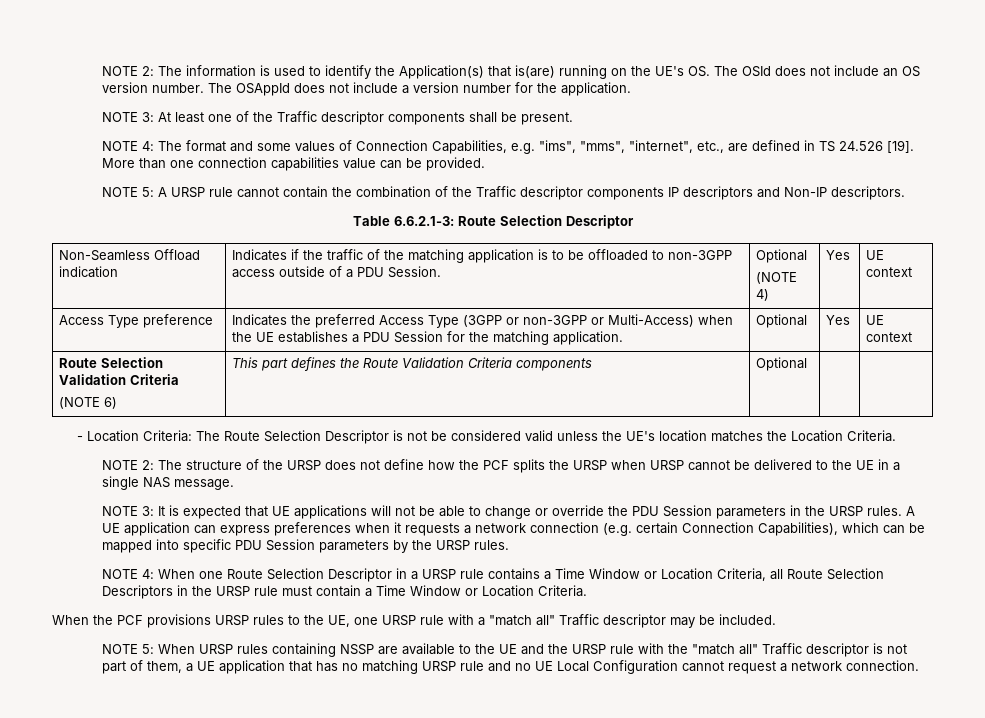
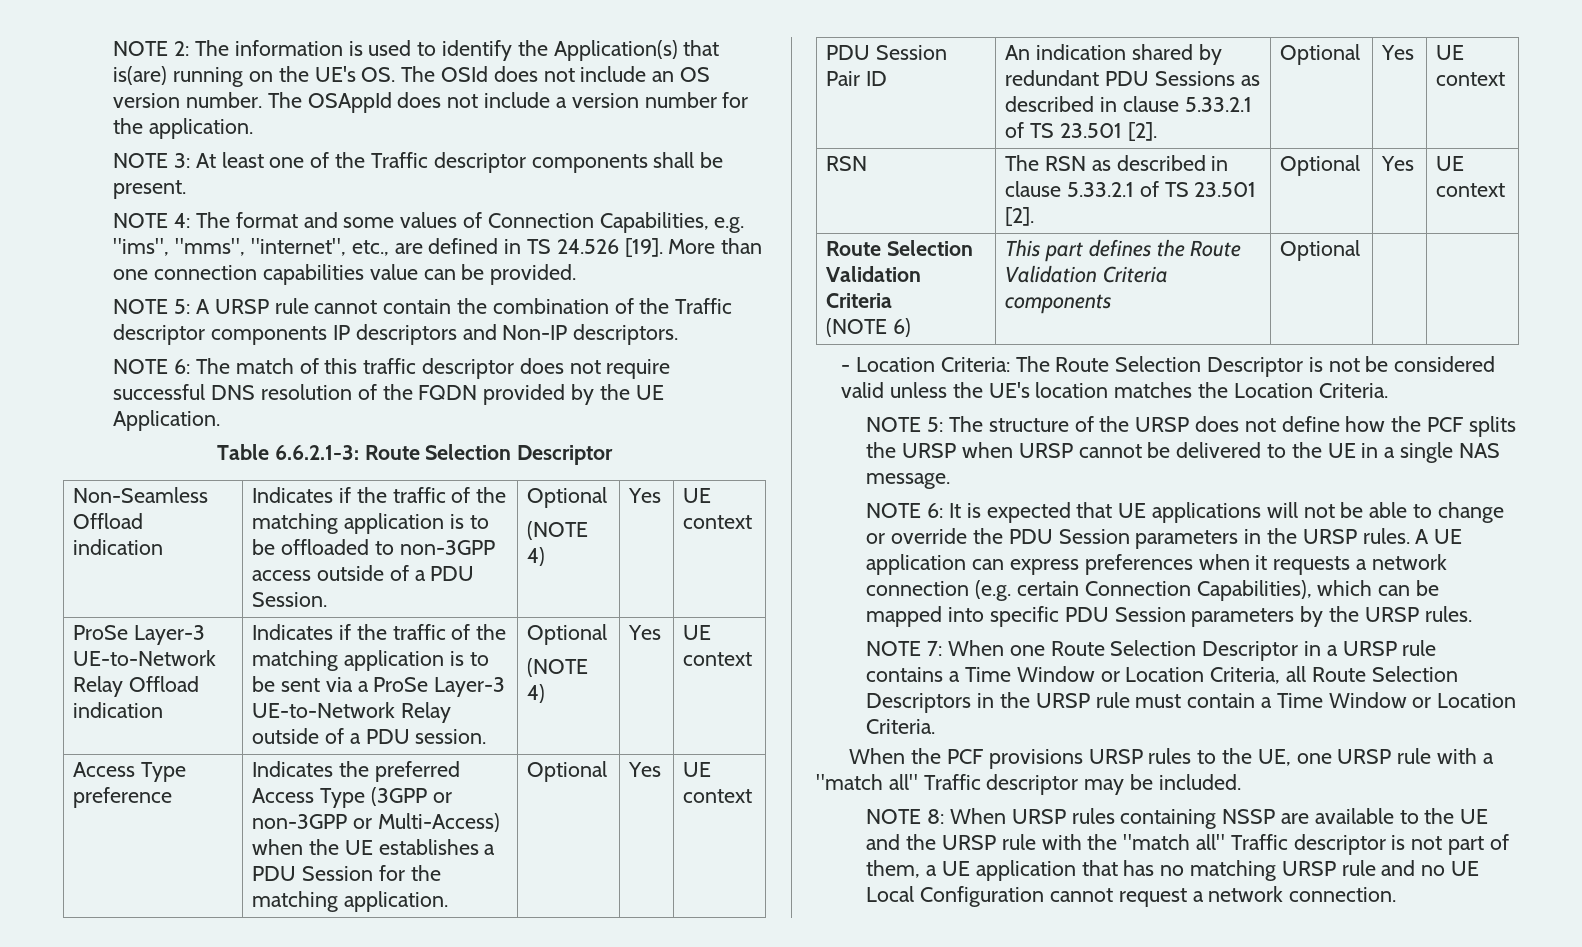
(905, 193) none -> [113,358,671,379] [113,384,664,405] [113,410,221,431] // NOTE 6: The match of this traffic descriptor does not require successful DNS resolution of the FQDN provided by the UE Application.
(913, 272) none -> [73,625,206,645] [73,650,217,666] [73,676,200,697] [73,702,164,718] [252,624,507,640] [252,650,489,671] [252,676,506,697] [252,702,452,723] [252,728,487,744] [527,624,608,645] [527,658,589,677] [527,684,546,703] [628,625,662,640] [683,625,712,640] [683,652,753,666] // ProSe Layer-3 UE-to-Network Relay Offload indication | Indicates if the traffic of the matching application is to be sent via a ProSe Layer-3 UE-to-Network Relay outside of a PDU session. | Optional // (NOTE 4) | Yes | UE context
(913, 337) none -> [826,45,948,60] [826,71,888,86] [1005,44,1222,65] [1005,70,1260,86] [1005,96,1252,112] [1005,122,1157,141] [1280,44,1361,65] [1381,45,1415,60] [1436,45,1465,60] [1436,72,1506,86] [826,156,868,171] [1005,155,1229,171] [1005,181,1257,197] [1005,207,1035,226] [1280,155,1361,176] [1381,156,1415,171] [1436,156,1465,171] [1436,183,1506,197] // PDU Session Pair ID | An indication shared by redundant PDU Sessions as described in clause 5.33.2.1 of TS 23.501 [2]. | Optional | Yes | UE context // RSN | The RSN as described in clause 5.33.2.1 of TS 23.501 [2]. | Optional | Yes | UE context
[141,460,154,470] 2: -> [927,417,944,432] 5:
[141,506,154,516] 3: -> [927,503,944,518] 6:
[141,569,154,579] 4: -> [927,641,943,656] 7:
[141,644,154,654] 5: -> [927,809,945,824] 8:

